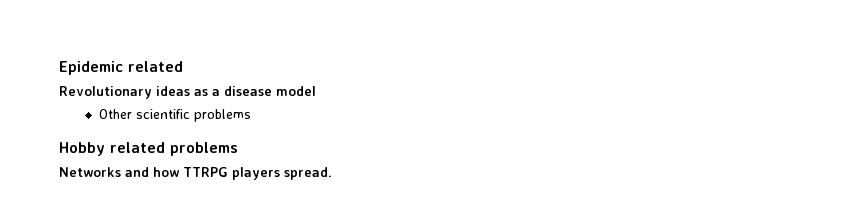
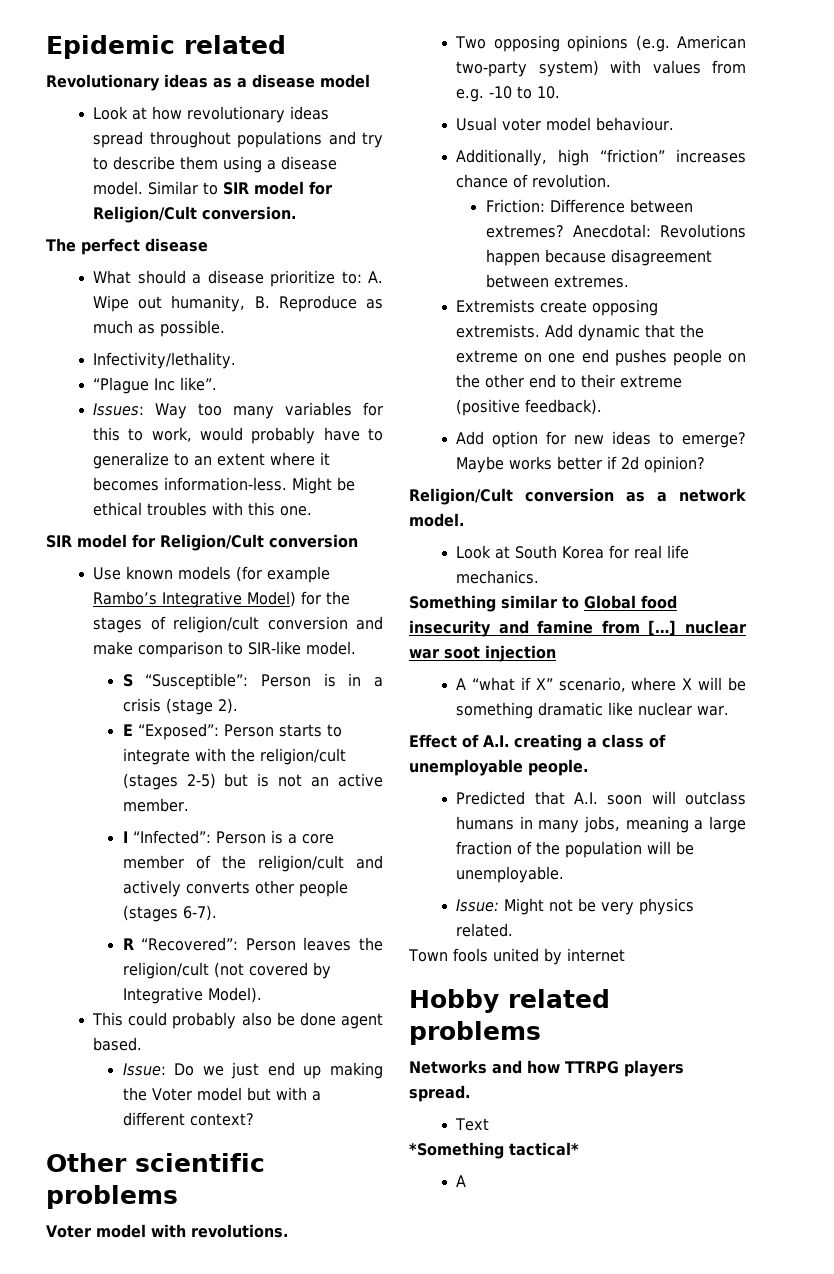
[98,109,251,122] Other scientific problems -> [93,106,330,123] [93,131,383,148] [93,156,338,173] [93,181,334,195] [93,206,297,223] [46,238,208,255] [93,270,383,287] [93,295,383,312] [93,320,226,337] [93,352,237,369] [93,377,218,394] [93,402,383,419] [93,427,383,444] [93,452,331,469] [93,477,356,494] [93,502,313,516] [46,534,358,551] [93,566,331,583] [93,591,351,608] [93,616,383,633] [93,641,357,658] [122,673,383,690] [122,698,238,715] [122,723,342,740] [122,748,346,765] [122,773,383,790] [122,798,189,812] [122,830,334,844] [122,855,383,872] [122,880,348,897] [122,905,217,922] [122,937,383,951] [122,962,331,979] [122,987,262,1004] [92,1012,383,1029] [93,1037,143,1051] [122,1062,383,1079] [122,1087,321,1101] [122,1112,254,1126] [46,1153,265,1172] [46,1185,178,1209] [46,1224,288,1238] [455,35,746,52] [456,60,746,77] [456,86,561,102] [456,117,675,131] [456,149,746,166] [456,174,612,188] [485,199,693,213] [485,224,746,238] [485,249,712,266] [485,274,629,288] [456,299,659,316] [456,324,705,341] [456,349,746,366] [456,374,683,388] [456,399,603,416] [456,431,746,448] [456,456,706,473] [409,488,746,505] [409,513,464,527] [456,545,690,559] [456,570,540,584] [409,595,677,612] [409,620,747,637] [409,645,556,662] [456,677,746,692] [456,702,730,719] [409,734,666,751] [409,759,588,776] [456,791,746,805] [456,816,746,833] [456,841,695,858] [456,866,565,883] [456,898,695,915] [456,923,514,937] [408,948,625,965] Look at how revolutionary ideas spread throughout populations and try to describe them using a disease model. Similar to SIR model for Religion/Cult conversion. // The perfect disease // What should a disease prioritize to: A. Wipe out humanity, B. Reproduce as much as possible. // Infectivity/lethality. // “Plague Inc like”. // Issues: Way too many variables for this to work, would probably have to generalize to an extent where it becomes information-less. Might be ethical troubles with this one. // SIR model for Religion/Cult conversion // Use known models (for example Rambo’s Integrative Model) for the stages of religion/cult conversion and make comparison to SIR-like model. // S “Susceptible”: Person is in a crisis (stage 2). // E “Exposed”: Person starts to integrate with the religion/cult (stages 2-5) but is not an active member. // I “Infected”: Person is a core member of the religion/cult and actively converts other people (stages 6-7). // R “Recovered”: Person leaves the religion/cult (not covered by Integrative Model). // This could probably also be done agent based. // Issue: Do we just end up making the Voter model but with a different context? // Other scientific problems // Voter model with revolutions. // Two opposing opinions (e.g. American two-party system) with values from e.g. -10 to 10. // Usual voter model behaviour. // Additionally, high “friction” increases chance of revolution. // Friction: Difference between extremes? Anecdotal: Revolutions happen because disagreement between extremes. // Extremists create opposing extremists. Add dynamic that the extreme on one end pushes people on the other end to their extreme (positive feedback). // Add option for new ideas to emerge? Maybe works better if 2d opinion? // Religion/Cult conversion as a network model. // Look at South Korea for real life mechanics. // Something similar to Global food insecurity and famine from […] nuclear war soot injection // A “what if X” scenario, where X will be something dramatic like nuclear war. // Effect of A.I. creating a class of unemployable people. // Predicted that A.I. soon will outclass humans in many jobs, meaning a large fraction of the population will be unemployable. // Issue: Might not be very physics related. // Town fools united by internet
(332, 173) none -> [455,1118,490,1131] [409,1142,579,1159] [456,1175,467,1187] // Text // *Something tactical* // A

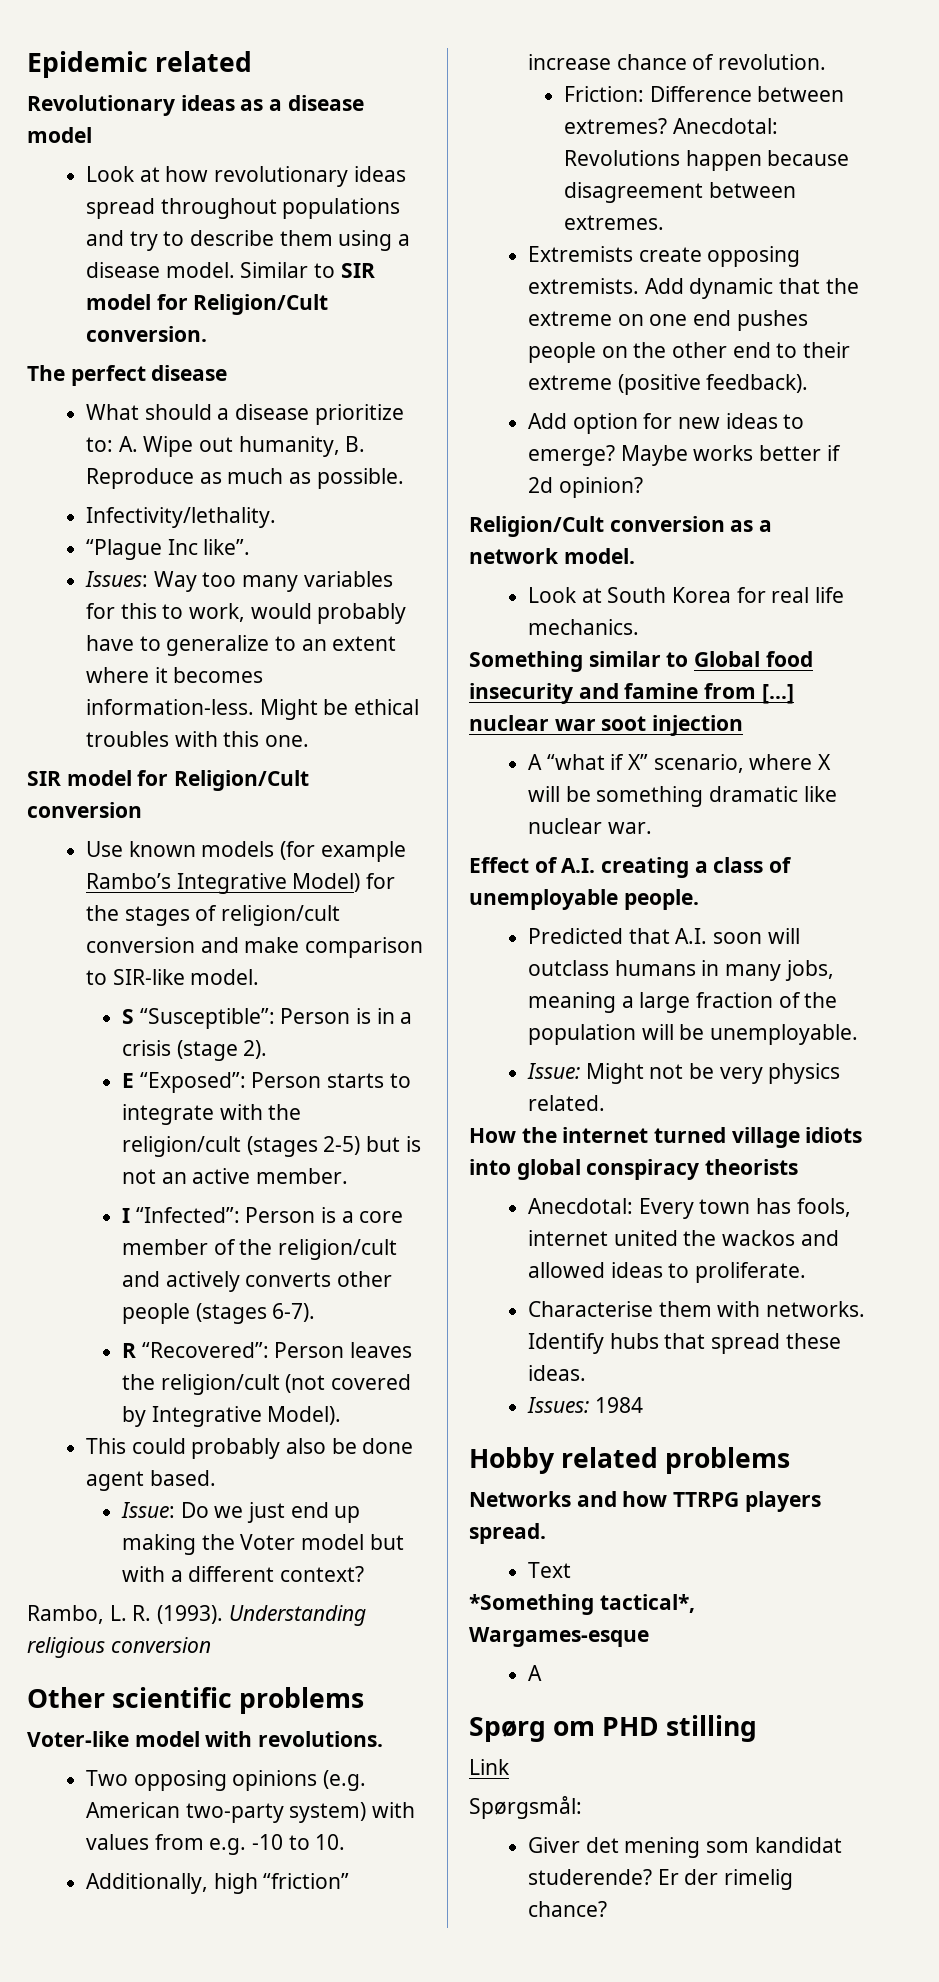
(254, 1119) none -> [27,1605,366,1626] [27,1637,211,1658] // Rambo, L. R. (1993). Understanding religious conversion
[46,1225,92,1238] Voter -> [27,1731,129,1747] Voter-like
[456,117,675,131] // Usual voter model behaviour. -> (346, 1842) none
[676,149,746,163] increases -> [528,54,612,70] increase
[408,948,625,965] Town fools united by internet -> [469,1127,863,1148] [469,1159,799,1180] [528,1198,851,1219] [528,1230,839,1246] [528,1262,807,1283] [528,1301,866,1317] [528,1333,841,1354] [528,1365,587,1381] [527,1397,643,1413] How the internet turned village idiots into global conspiracy theorists // Anecdotal: Every town has fools, internet united the wackos and allowed ideas to proliferate. // Characterise them with networks. Identify hubs that spread these ideas. // Issues: 1984
[509,1142,579,1156] [456,1175,467,1187] tactical* // A -> [599,1594,695,1613] [469,1627,649,1647] [528,1665,543,1681] [469,1715,758,1742] [469,1759,510,1775] [469,1796,582,1819] [528,1837,842,1858] [528,1869,794,1890] [528,1901,608,1917] tactical*, Wargames-esque // A // Spørg om PHD stilling // Link // Spørgsmål: // Giver det mening som kandidat studerende? Er der rimelig chance?

